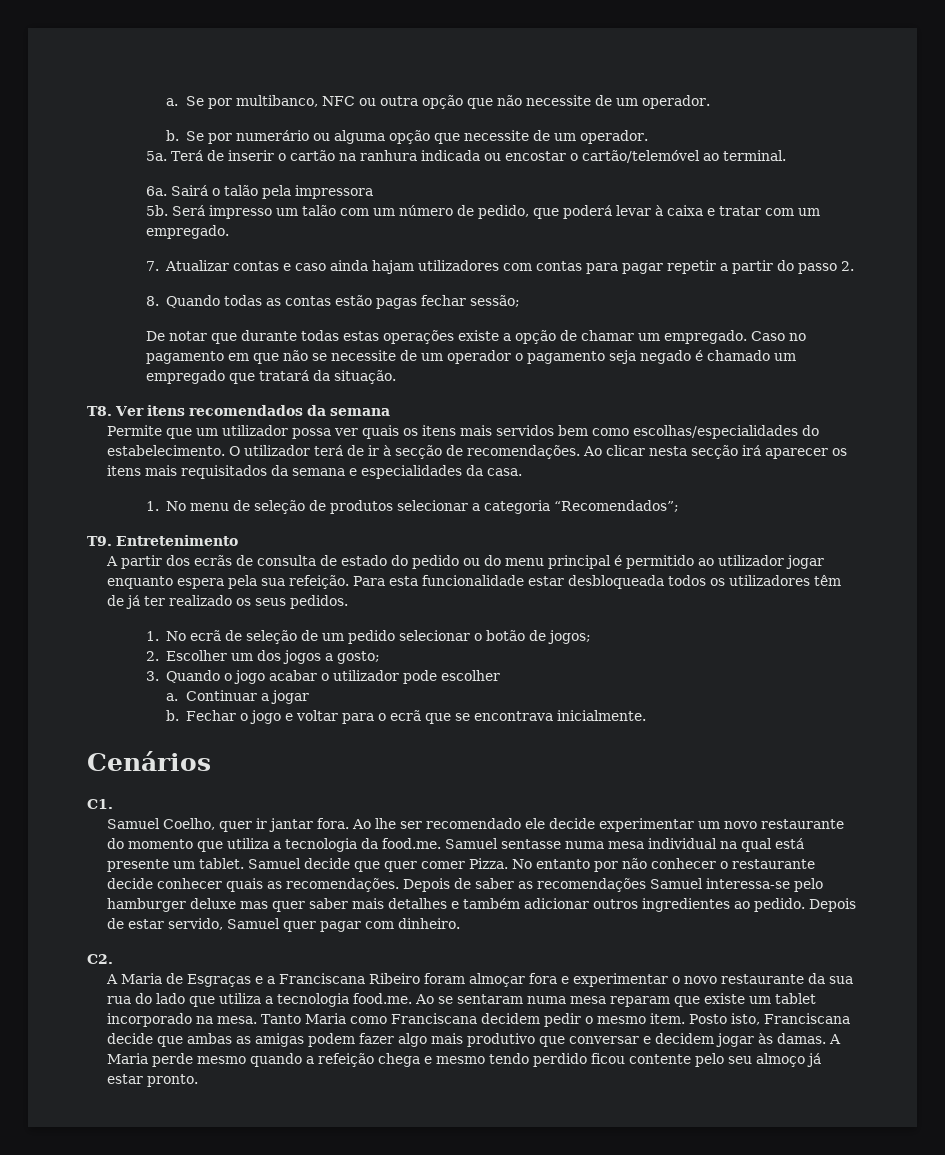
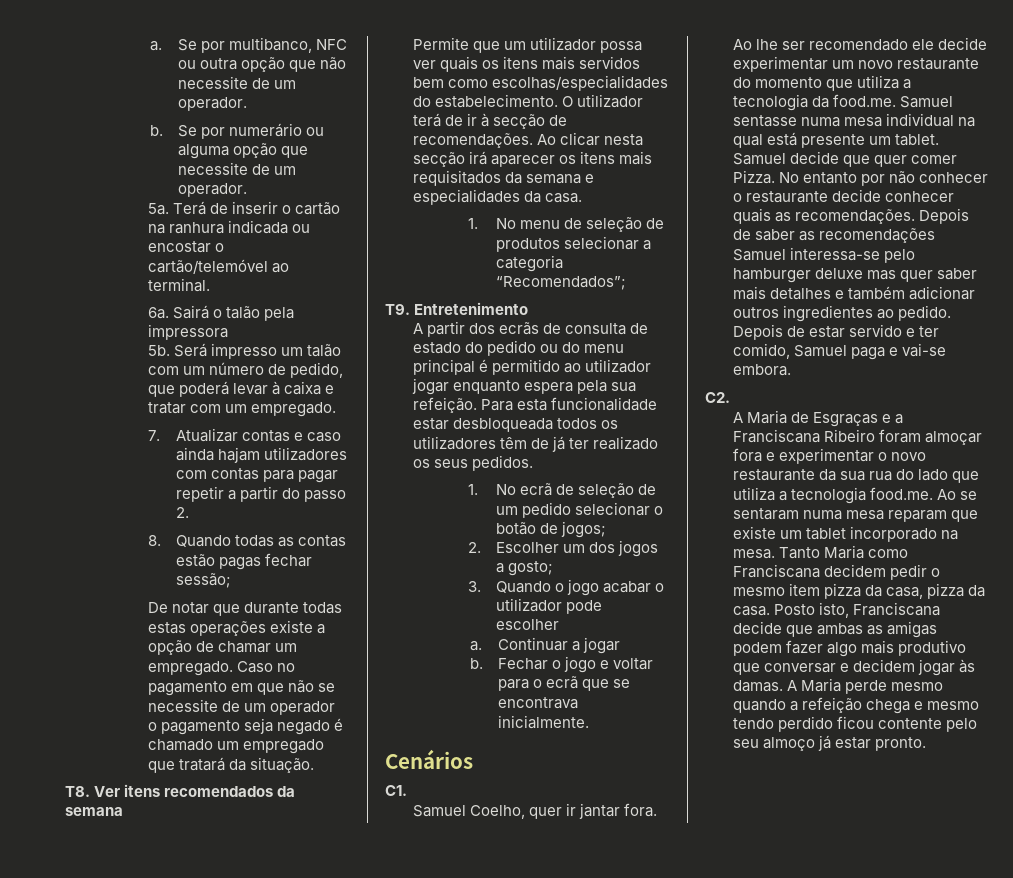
[167,918,460,932] servido, Samuel quer pagar com dinheiro. -> [848,324,939,337] [732,343,946,360] [732,364,791,376] servido e ter comido, Samuel paga e vai-se embora.
[649,1013,685,1024] item. -> [788,583,985,599] [732,606,770,616] item pizza da casa, pizza da casa.

